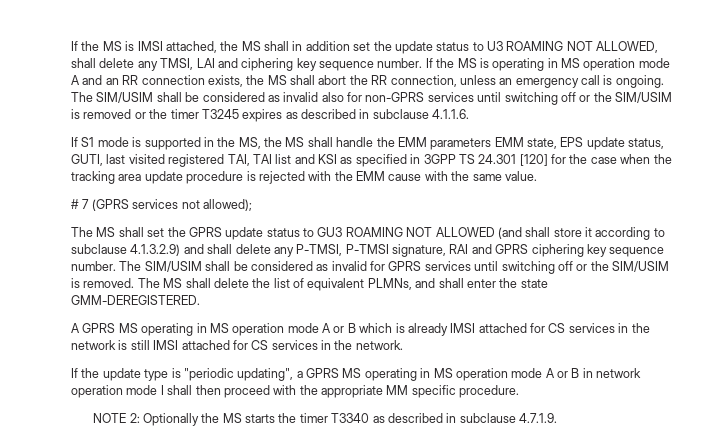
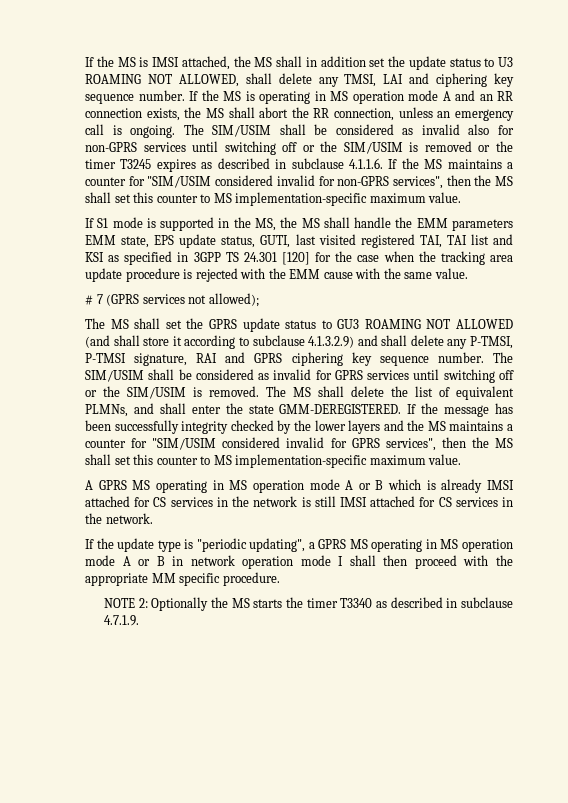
(470, 114) none -> [388,158,513,169] [85,175,513,189] [85,192,462,206] If the MS maintains a counter for "SIM/USIM considered invalid for non-GPRS services", then the MS shall set this counter to MS implementation-specific maximum value.
(201, 300) none -> [407,403,513,417] [85,420,514,434] [85,437,513,451] [85,454,462,468] If the message has been successfully integrity checked by the lower layers and the MS maintains a counter for "SIM/USIM considered invalid for GPRS services", then the MS shall set this counter to MS implementation-specific maximum value.

